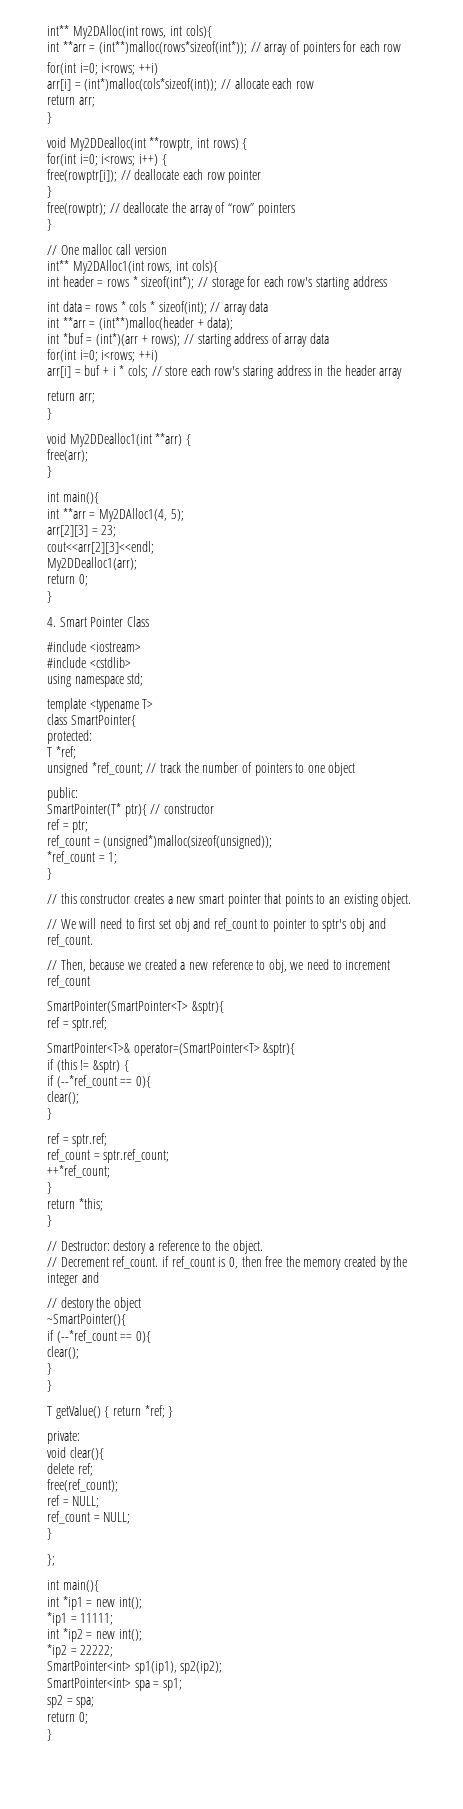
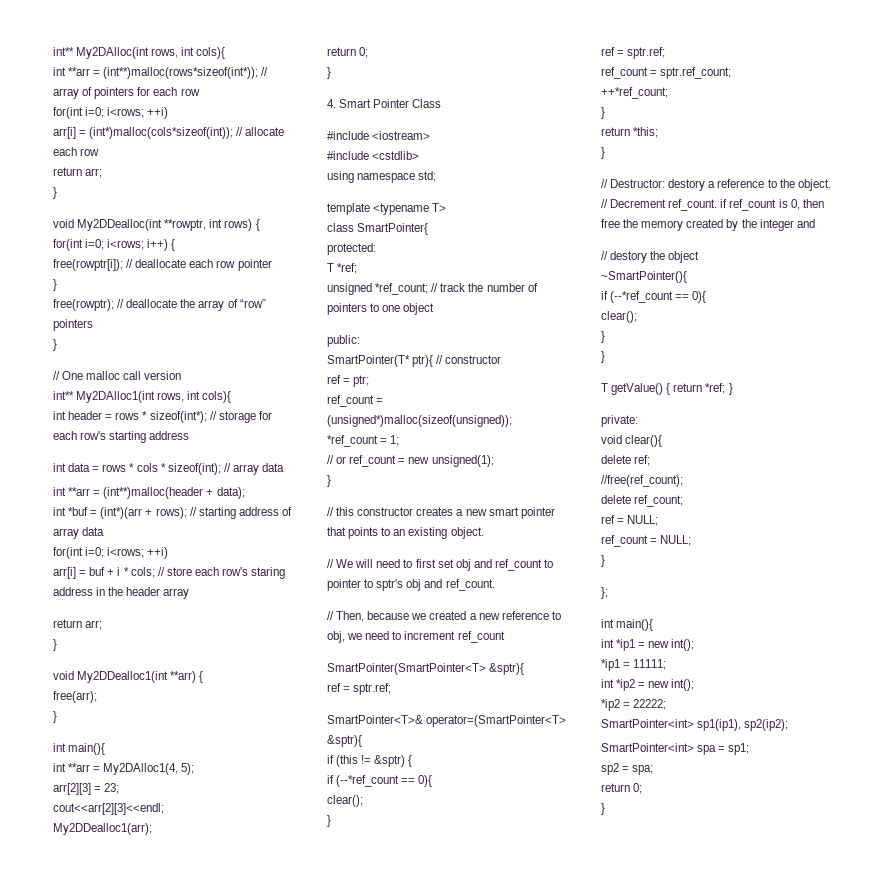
(118, 858) none -> [327,455,494,467] // // or ref_count = new unsigned(1);
[47,1479,118,1492] free(ref_count); -> [601,475,683,487] [601,495,684,507] //free(ref_count); // delete ref_count;

